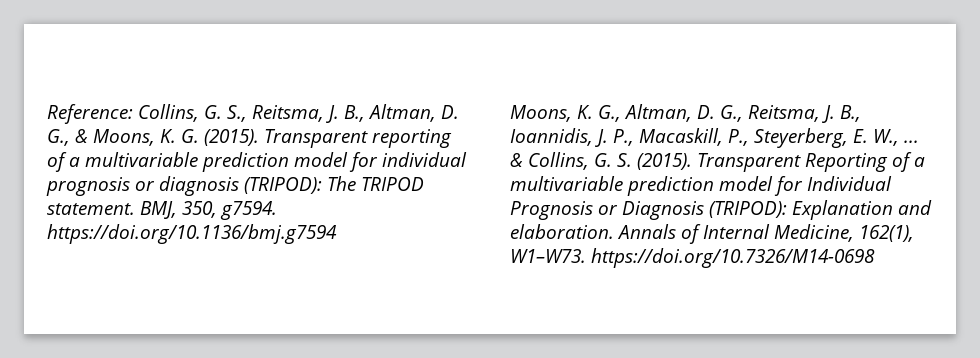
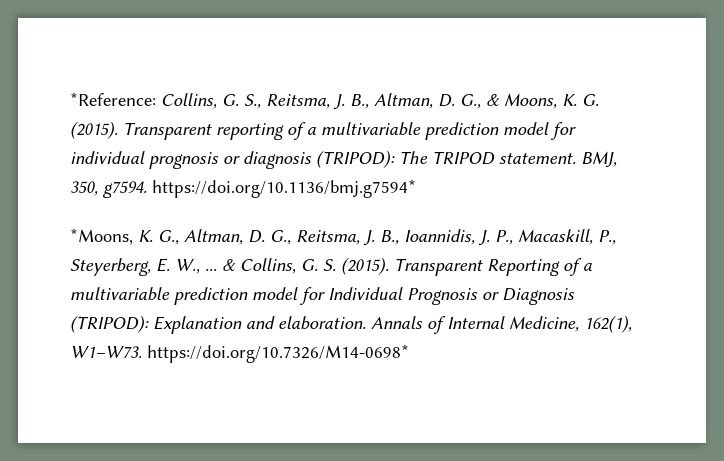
[47,104,133,124] Reference: -> [70,92,156,106] *Reference:
[47,224,337,244] [510,105,572,122] https://doi.org/10.1136/bmj.g7594 // Moons, -> [152,179,416,198] [70,228,133,245] https://doi.org/10.1136/bmj.g7594* // *Moons,
[591,248,875,268] https://doi.org/10.7326/M14-0698 -> [147,344,409,363] https://doi.org/10.7326/M14-0698*

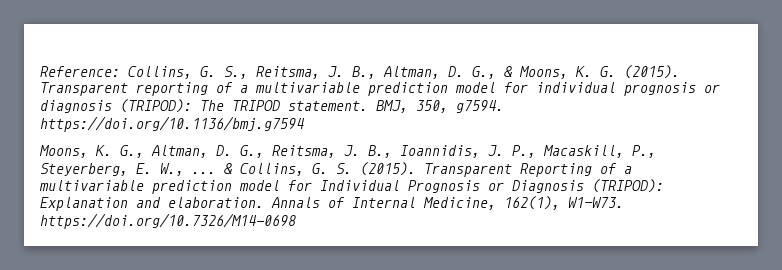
[70,92,156,106] *Reference: -> [40,66,120,77] Reference:
[152,179,416,198] [70,228,133,245] https://doi.org/10.1136/bmj.g7594* // *Moons, -> [40,116,305,132] [39,145,88,158] https://doi.org/10.1136/bmj.g7594 // Moons,
[147,344,409,363] https://doi.org/10.7326/M14-0698* -> [40,213,296,229] https://doi.org/10.7326/M14-0698

